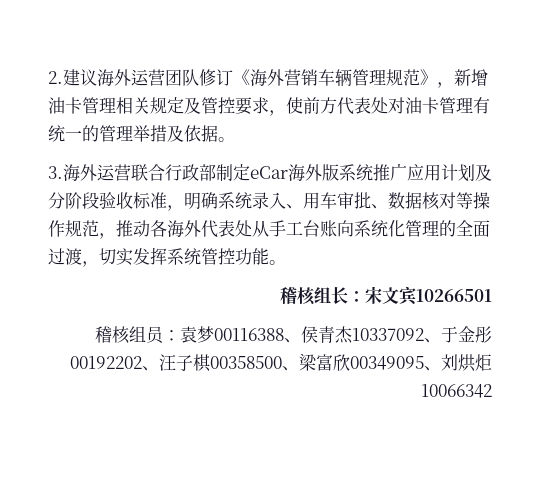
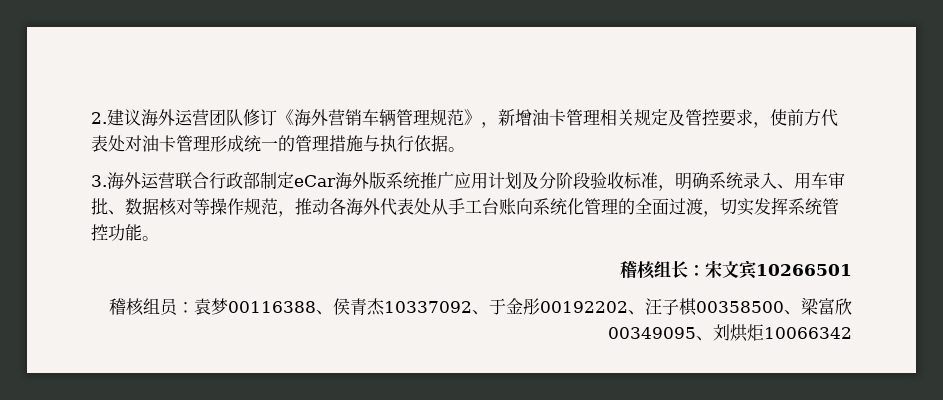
[473,97,490,114] 有 -> [210,135,244,152] 形成
[133,125,184,142] 举措及 -> [329,135,414,152] 措施与执行

